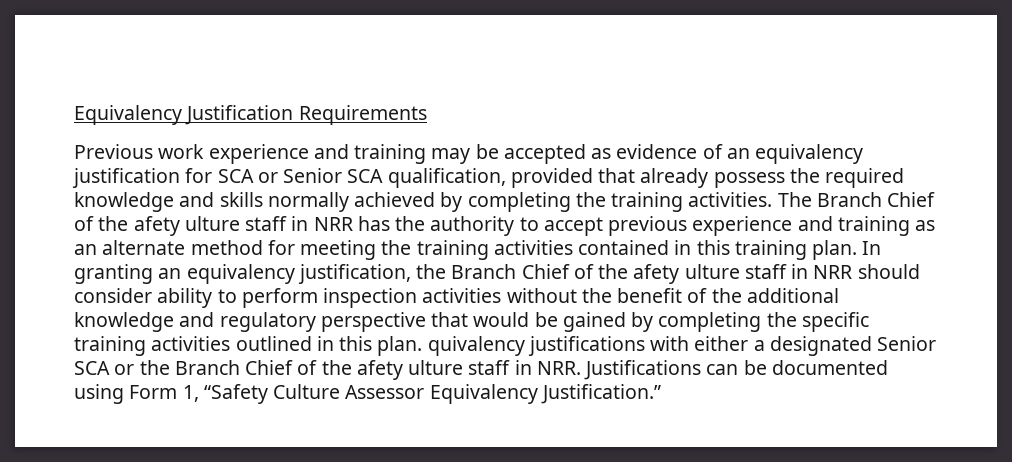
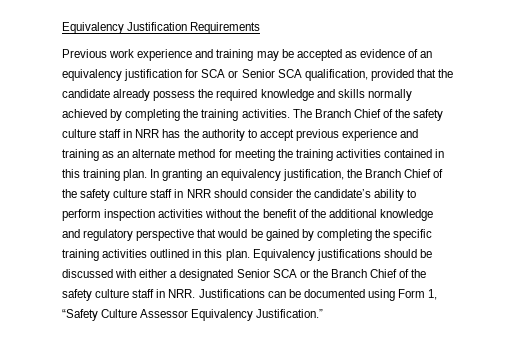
(636, 175) none -> [438,69,454,78] [62,89,110,98] the candidate
[133,216,240,236] afety ulture -> [413,109,444,121] [62,129,96,138] safety culture
[633,264,740,284] afety ulture -> [80,189,148,201] safety culture
(152, 295) none -> [295,189,371,198] the candidate’s
[427,336,645,356] quivalency justifications -> [252,249,432,261] [62,269,113,278] Equivalency justifications should be discussed
[356,360,464,380] afety ulture -> [62,289,130,301] safety culture

